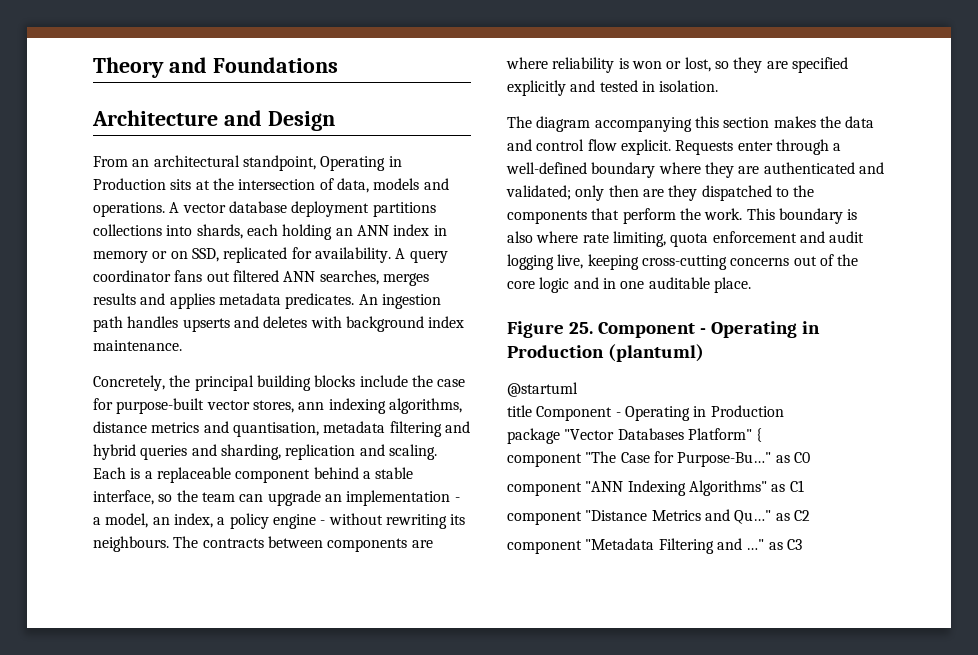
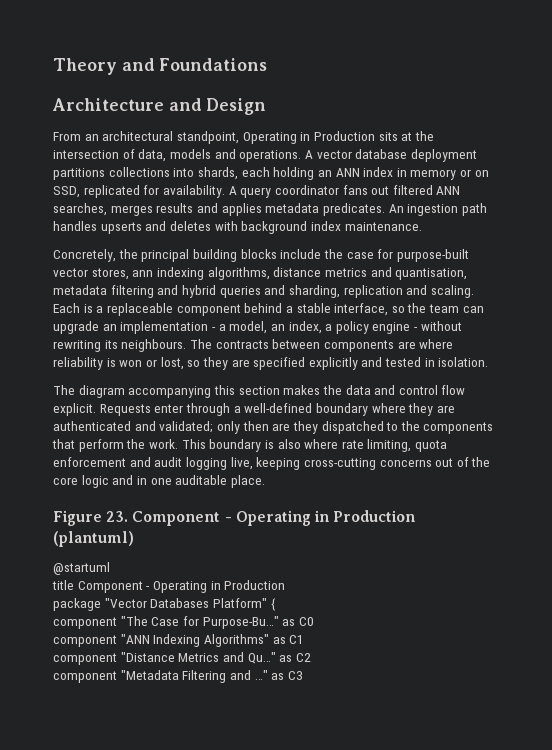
[568,322,593,334] 25. -> [106,511,129,522] 23.

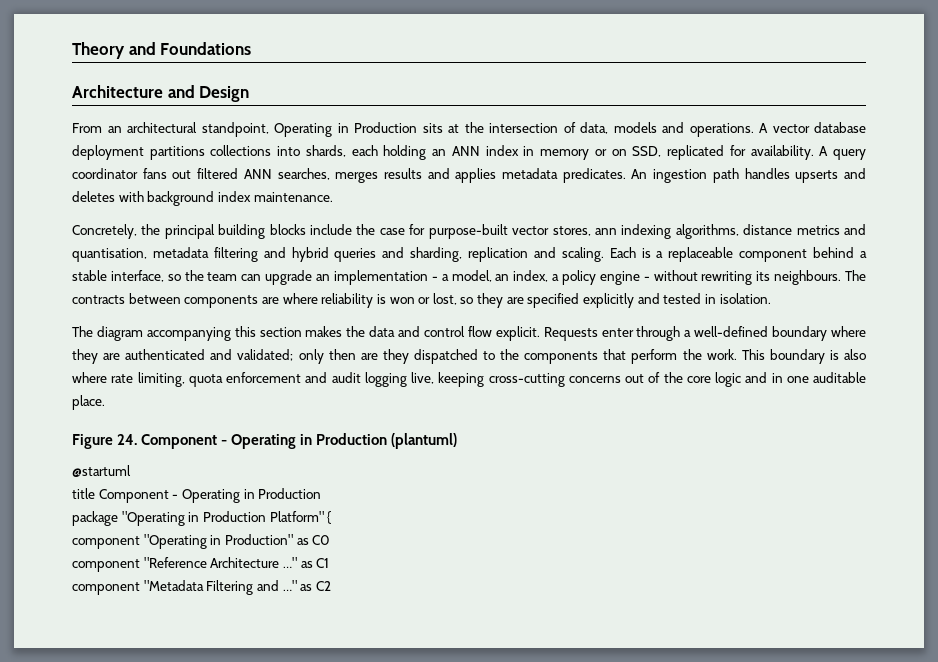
[106,511,129,522] 23. -> [117,434,138,445] 24.
[104,598,210,608] "Vector Databases -> [121,511,266,526] "Operating in Production
[120,616,279,629] "The Case for Purpose-Bu…" -> [143,534,293,549] "Operating in Production"
[120,634,269,647] "ANN Indexing Algorithms" -> [143,557,297,568] "Reference Architecture …"
[53,652,311,665] // component "Distance Metrics and Qu…" as C2 -> (330, 563) none
[287,671,303,680] C3 -> [315,581,331,591] C2

